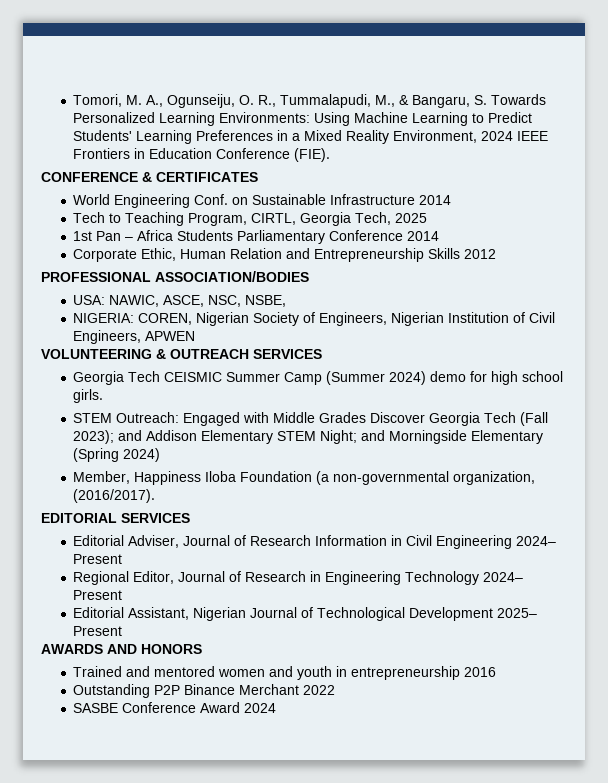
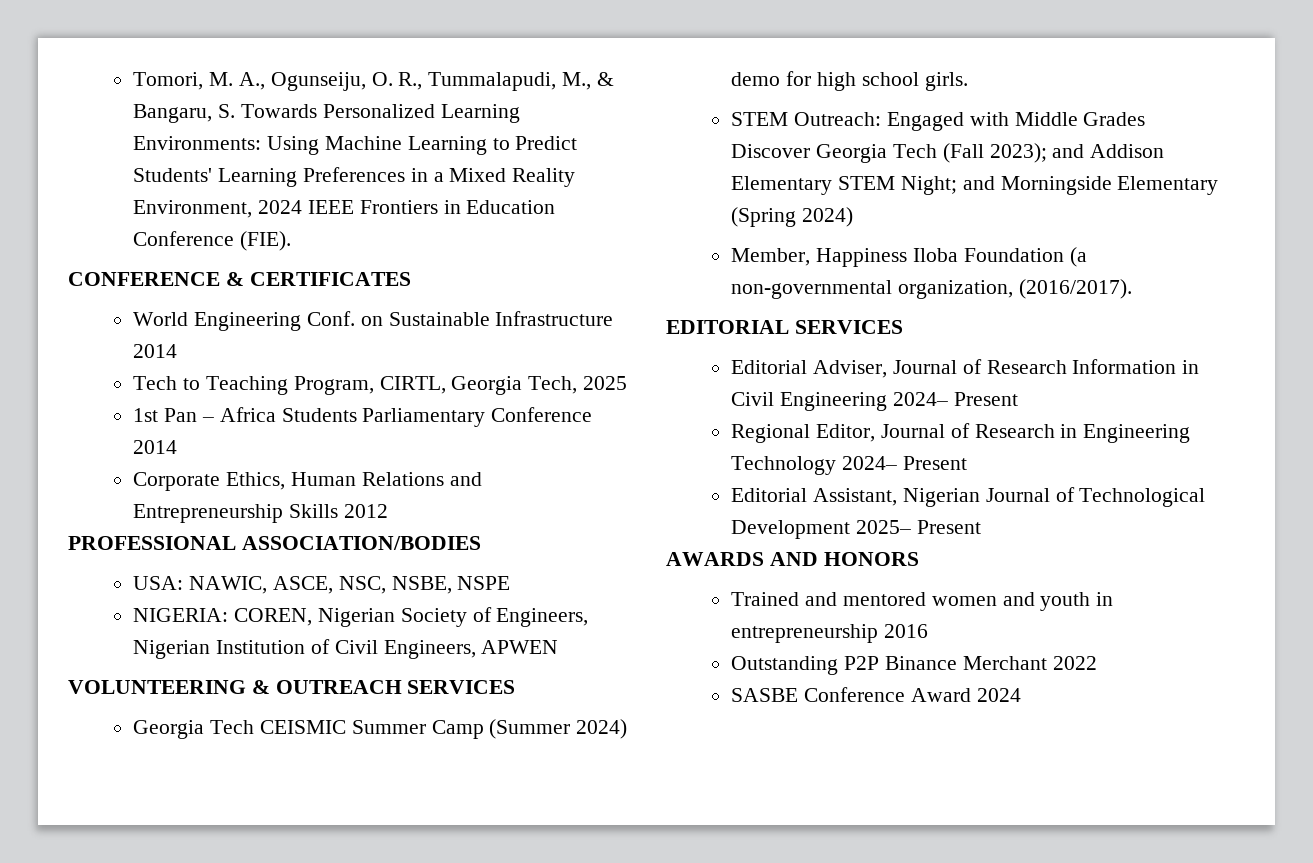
[141,248,283,261] Ethic, Human Relation -> [226,472,444,490] Ethics, Human Relations
(287, 301) none -> [457,576,511,590] NSPE

